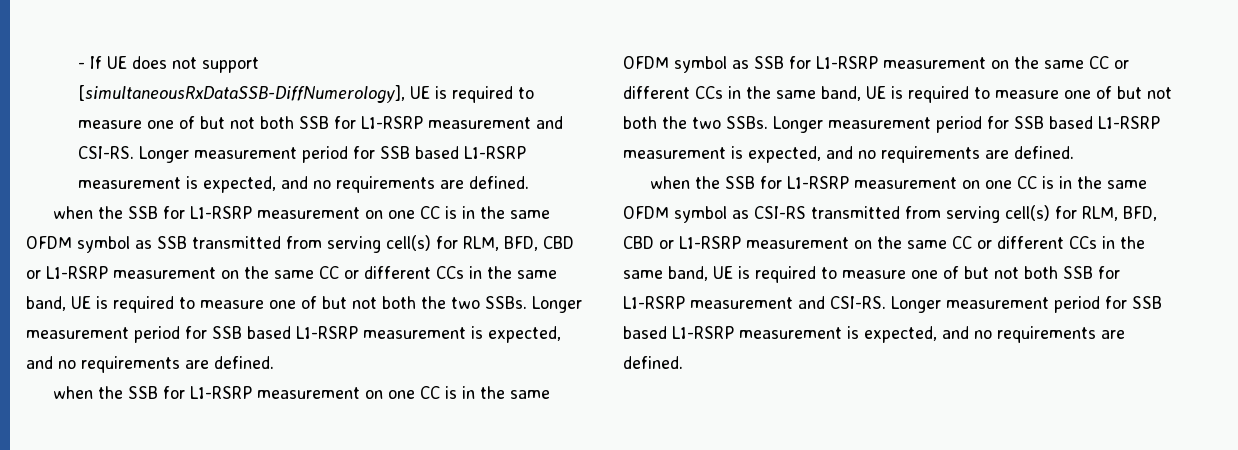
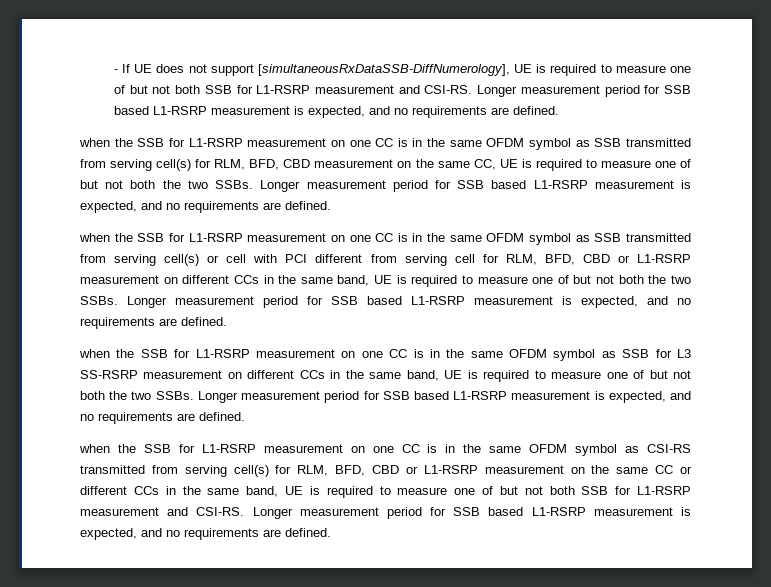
[26,266,359,279] or L1-RSRP measurement on the same CC or -> [314,159,691,171] [80,180,691,192] [80,201,331,213] [79,233,691,245] [80,254,691,266] [80,275,178,284] measurement on the same CC, UE is required to measure one of but not both the two SSBs. Longer measurement period for SSB based L1-RSRP measurement is expected, and no requirements are defined. // when the SSB for L1-RSRP measurement on one CC is in the same OFDM symbol as SSB transmitted from serving cell(s) or cell with PCI different from serving cell for RLM, BFD, CBD or L1-RSRP measurement on
[816,56,1129,69] L1-RSRP measurement on the same CC or -> [677,349,692,358] [80,370,242,379] L3 SS-RSRP measurement on

